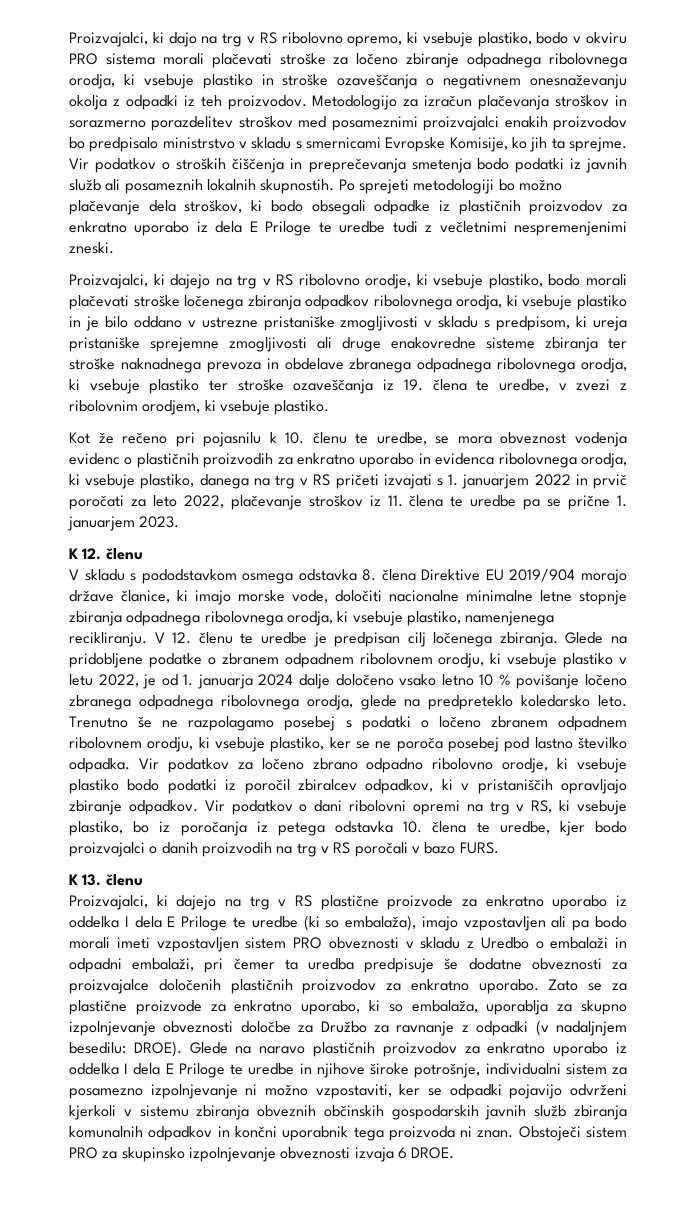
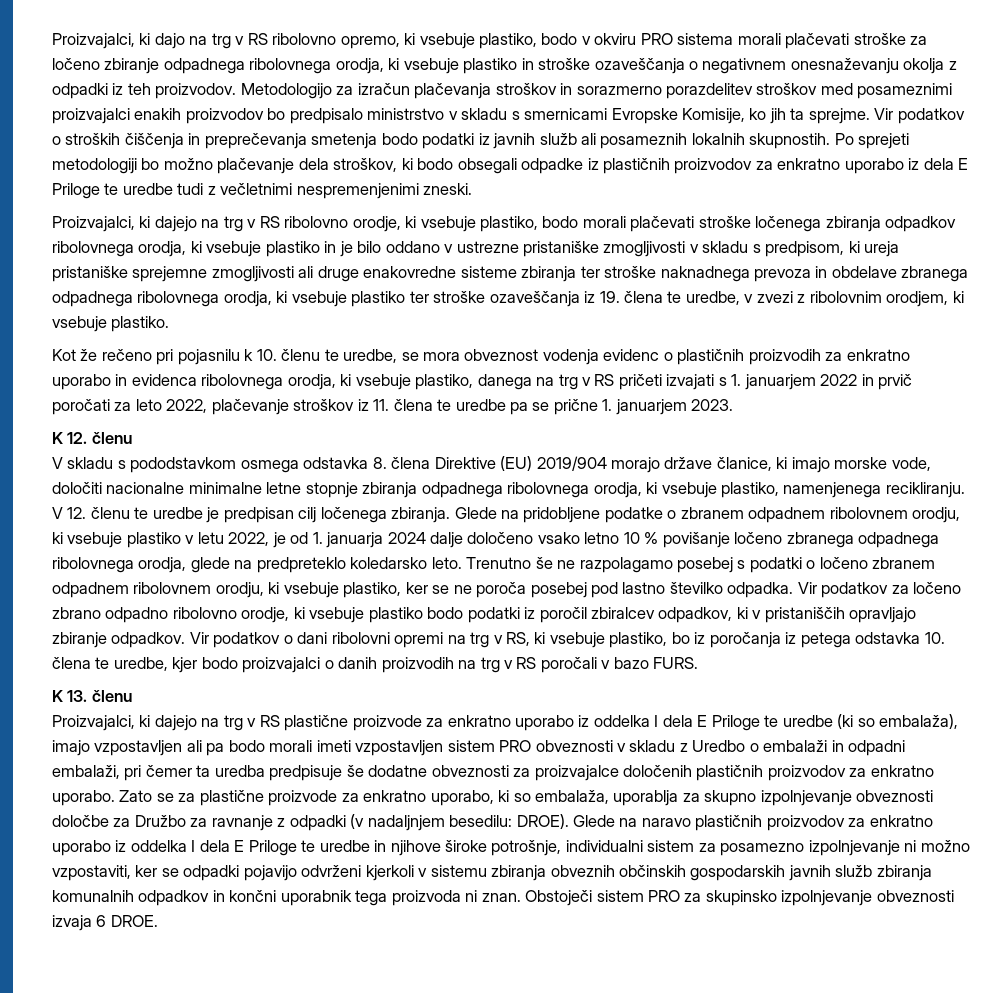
[485,569,504,581] EU -> [500,456,533,471] (EU)

